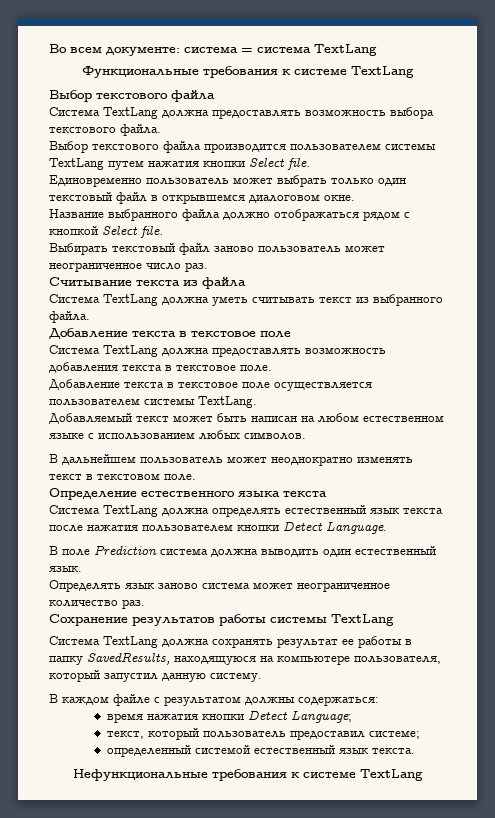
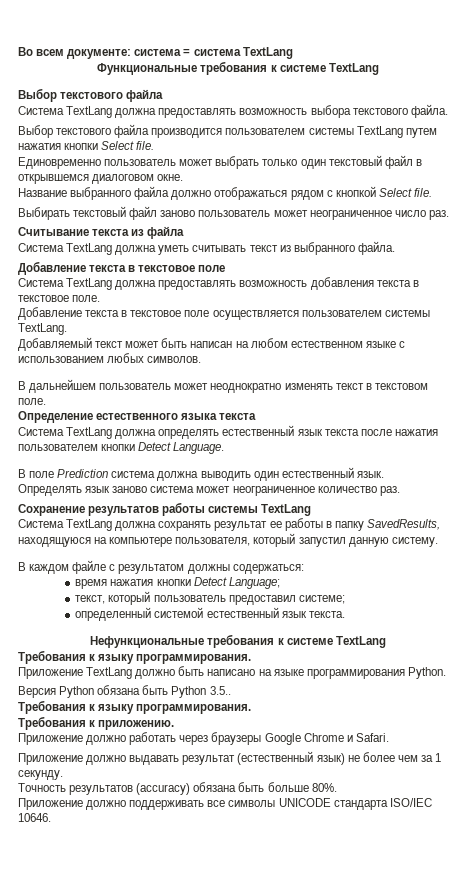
(423, 775) none -> [18,650,252,664] [18,666,446,679] [18,685,231,698] [18,700,252,714] [18,716,175,730] [18,732,389,745] [18,751,442,765] [18,770,63,780] [18,782,337,795] [18,798,432,810] [18,813,51,822] // Требования к языку программирования. // Приложение TextLang должно быть написано на языке программирования Python. // Версия Python обязана быть Python 3.5.. // Требования к языку программирования. // Требования к приложению. // Приложение должно работать через браузеры Google Chrome и Safari. // Приложение должно выдавать результат (естественный язык) не более чем за 1 секунду. // Точность результатов (accuracy) обязана быть больше 80%. // Приложение должно поддерживать все символы UNICODE стандарта ISO/IEC 10646.

